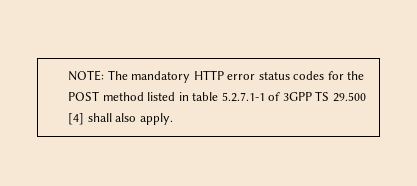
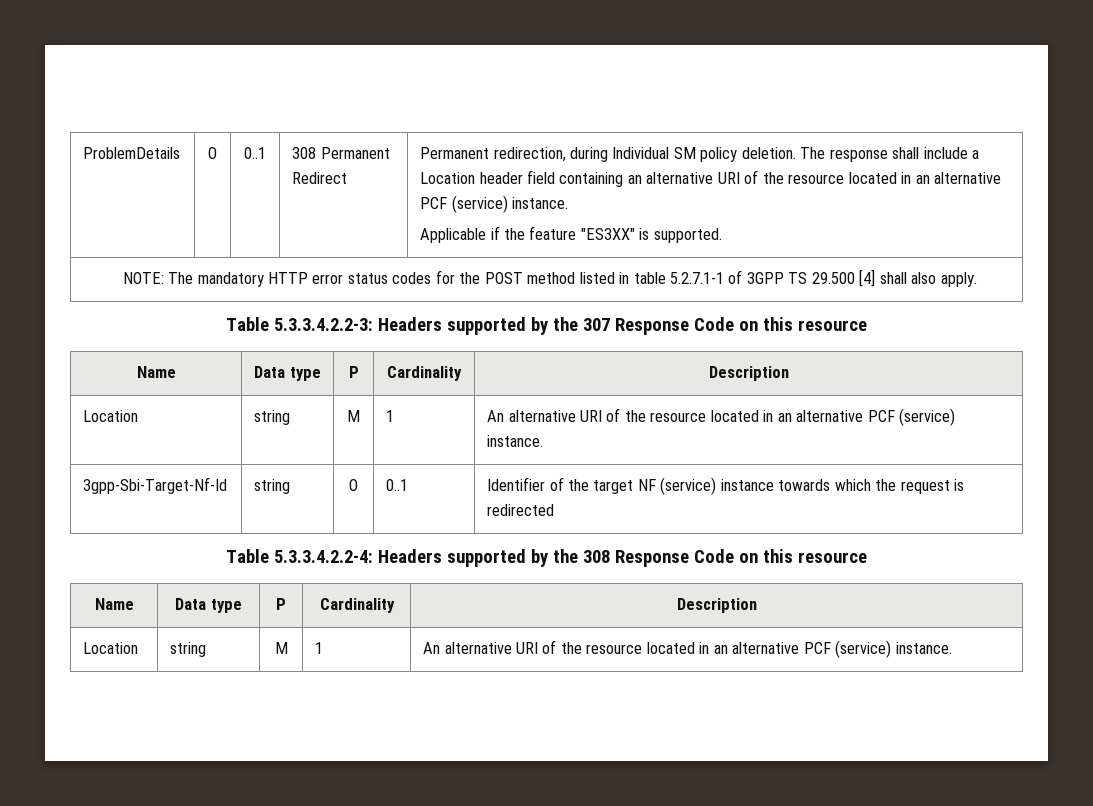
(68, 75) none -> [83,147,181,159] [208,147,217,159] [244,147,266,159] [292,147,390,159] [292,172,348,184] [420,147,980,162] [420,170,1002,187] [420,195,569,213] [420,226,722,243] ProblemDetails | O | 0..1 | 308 Permanent Redirect | Permanent redirection, during Individual SM policy deletion. The response shall include a Location header field containing an alternative URI of the resource located in an alternative PCF (service) instance. // Applicable if the feature "ES3XX" is supported. //
(173, 119) none -> [226,317,867,335] [136,366,176,378] [254,366,321,381] [348,366,359,378] [387,366,462,381] [708,366,789,381] [83,410,139,422] [254,410,291,425] [347,410,360,422] [386,410,395,422] [487,408,956,426] [487,435,544,447] [83,477,228,494] [254,479,291,494] [349,479,358,491] [386,479,409,491] [487,477,965,495] [487,504,555,516] [226,549,867,567] [94,598,134,610] [175,598,242,613] [276,598,286,610] [319,598,395,613] [676,598,757,613] [83,642,139,654] [170,642,207,657] [274,642,288,654] [315,642,324,654] [423,640,952,658] // Table 5.3.3.4.2.2-3: Headers supported by the 307 Response Code on this resource // Name | Data type | P | Cardinality | Description // Location | string | M | 1 | An alternative URI of the resource located in an alternative PCF (service) instance. // 3gpp-Sbi-Target-Nf-Id | string | O | 0..1 | Identifier of the target NF (service) instance towards which the request is redirected // Table 5.3.3.4.2.2-4: Headers supported by the 308 Response Code on this resource // Name | Data type | P | Cardinality | Description // Location | string | M | 1 | An alternative URI of the resource located in an alternative PCF (service) instance.

